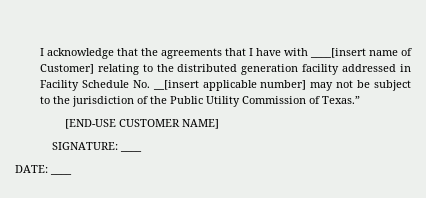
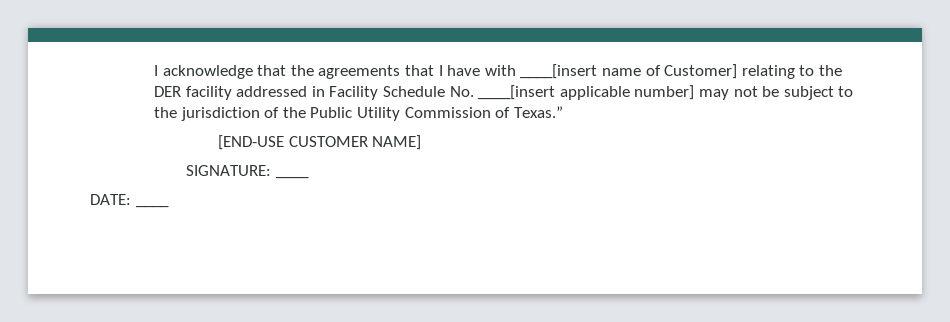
[177,64,299,75] distributed generation -> [154,86,182,97] DER
[152,80,199,90] __[insert -> [478,85,556,100] ____[insert

